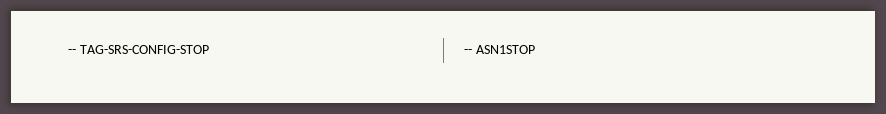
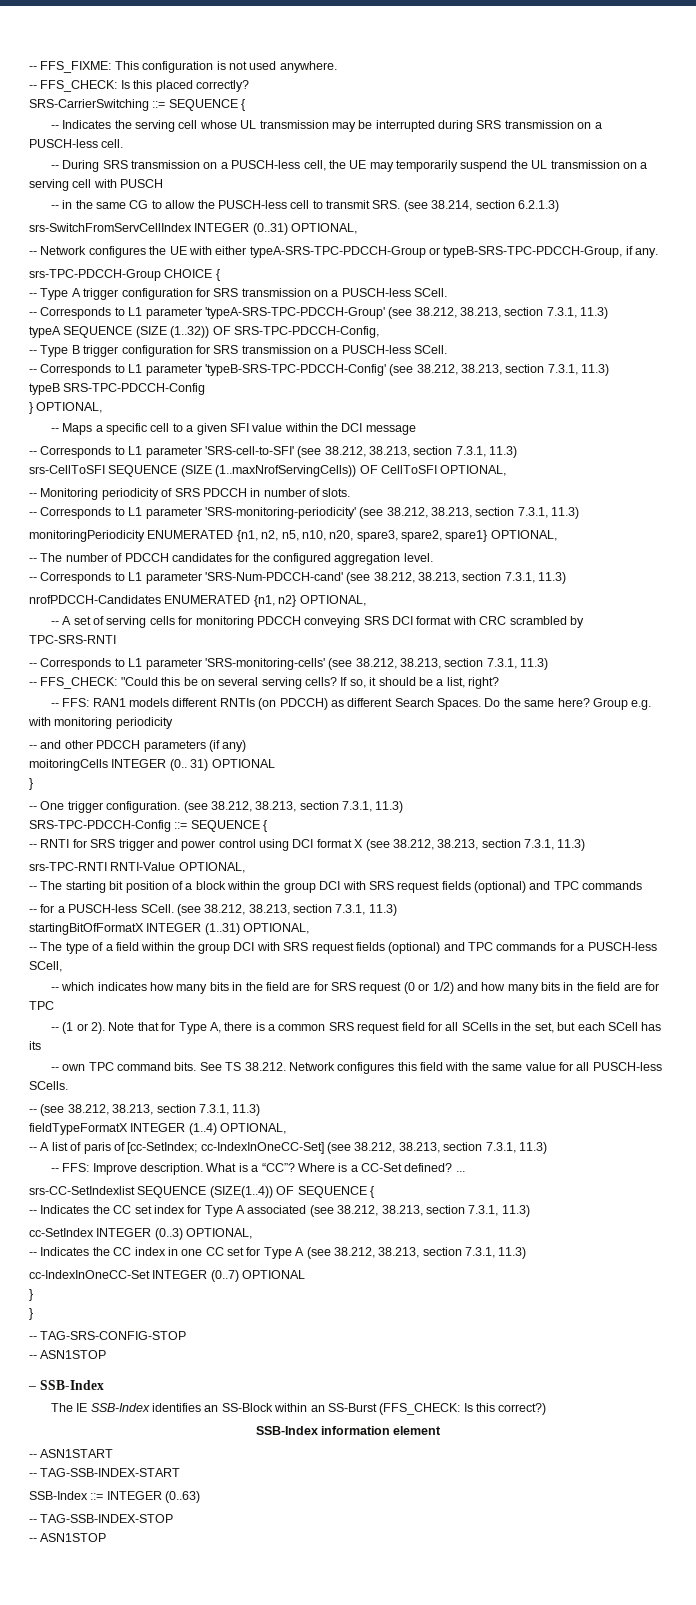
[68,45,209,54] -- TAG-SRS-CONFIG-STOP -> [29,61,337,73] [29,80,249,92] [29,99,246,111] [50,120,602,132] [29,139,124,148] [50,160,648,172] [29,179,164,191] [50,200,559,212] [29,223,358,235] [29,246,659,258] [29,269,220,281] [29,288,448,300] [29,307,609,319] [29,326,379,338] [29,345,448,357] [29,364,610,376] [29,383,206,395] [29,402,103,414] [50,423,416,435] [29,446,518,458] [29,465,507,477] [29,488,351,500] [29,507,580,519] [29,530,557,542] [29,553,433,565] [29,572,567,584] [29,595,366,607] [50,616,584,628] [29,635,116,644] [29,658,549,670] [29,677,499,689] [50,698,652,710] [28,717,173,729] [29,740,247,752] [29,759,275,771] [29,778,33,790] [29,801,404,813] [29,820,268,832] [29,839,586,851] [29,862,245,873] [29,881,643,893] [29,904,397,916] [29,923,310,935] [29,942,657,954] [29,961,62,972] [50,982,659,994] [29,1001,54,1010] [50,1022,662,1034] [29,1041,41,1050] [50,1062,662,1074] [29,1081,68,1090] [29,1104,261,1116] [29,1123,287,1135] [29,1142,547,1154] [50,1163,465,1175] [29,1186,374,1198] [29,1205,530,1217] [29,1228,253,1240] [29,1247,527,1259] [29,1270,306,1282] [29,1289,33,1301] [29,1308,33,1320] [29,1331,187,1340] [29,1350,107,1359] [28,1380,104,1390] [50,1403,547,1415] [255,1426,442,1435] [29,1449,114,1458] [29,1468,181,1477] [29,1491,201,1503] [29,1514,174,1523] -- FFS_FIXME: This configuration is not used anywhere. // -- FFS_CHECK: Is this placed correctly? // SRS-CarrierSwitching ::= SEQUENCE { // -- Indicates the serving cell whose UL transmission may be interrupted during SRS transmission on a PUSCH-less cell. // -- During SRS transmission on a PUSCH-less cell, the UE may temporarily suspend the UL transmission on a serving cell with PUSCH // -- in the same CG to allow the PUSCH-less cell to transmit SRS. (see 38.214, section 6.2.1.3) // srs-SwitchFromServCellIndex INTEGER (0..31) OPTIONAL, // -- Network configures the UE with either typeA-SRS-TPC-PDCCH-Group or typeB-SRS-TPC-PDCCH-Group, if any. // srs-TPC-PDCCH-Group CHOICE { // -- Type A trigger configuration for SRS transmission on a PUSCH-less SCell. // -- Corresponds to L1 parameter 'typeA-SRS-TPC-PDCCH-Group' (see 38.212, 38.213, section 7.3.1, 11.3) // typeA SEQUENCE (SIZE (1..32)) OF SRS-TPC-PDCCH-Config, // -- Type B trigger configuration for SRS transmission on a PUSCH-less SCell. // -- Corresponds to L1 parameter 'typeB-SRS-TPC-PDCCH-Config' (see 38.212, 38.213, section 7.3.1, 11.3) // typeB SRS-TPC-PDCCH-Config // } OPTIONAL, // -- Maps a specific cell to a given SFI value within the DCI message // -- Corresponds to L1 parameter 'SRS-cell-to-SFI' (see 38.212, 38.213, section 7.3.1, 11.3) // srs-CellToSFI SEQUENCE (SIZE (1..maxNrofServingCells)) OF CellToSFI OPTIONAL, // -- Monitoring periodicity of SRS PDCCH in number of slots. // -- Corresponds to L1 parameter 'SRS-monitoring-periodicity' (see 38.212, 38.213, section 7.3.1, 11.3) // monitoringPeriodicity ENUMERATED {n1, n2, n5, n10, n20, spare3, spare2, spare1} OPTIONAL, // -- The number of PDCCH candidates for the configured aggregation level. // -- Corresponds to L1 parameter 'SRS-Num-PDCCH-cand' (see 38.212, 38.213, section 7.3.1, 11.3) // nrofPDCCH-Candidates ENUMERATED {n1, n2} OPTIONAL, // -- A set of serving cells for monitoring PDCCH conveying SRS DCI format with CRC scrambled by TPC-SRS-RNTI // -- Corresponds to L1 parameter 'SRS-monitoring-cells' (see 38.212, 38.213, section 7.3.1, 11.3) // -- FFS_CHECK: "Could this be on several serving cells? If so, it should be a list, right? // -- FFS: RAN1 models different RNTIs (on PDCCH) as different Search Spaces. Do the same here? Group e.g. with monitoring periodicity // -- and other PDCCH parameters (if any) // moitoringCells INTEGER (0.. 31) OPTIONAL // } // -- One trigger configuration. (see 38.212, 38.213, section 7.3.1, 11.3) // SRS-TPC-PDCCH-Config ::= SEQUENCE { // -- RNTI for SRS trigger and power control using DCI format X (see 38.212, 38.213, section 7.3.1, 11.3) // srs-TPC-RNTI RNTI-Value OPTIONAL, // -- The starting bit position of a block within the group DCI with SRS request fields (optional) and TPC commands // -- for a PUSCH-less SCell. (see 38.212, 38.213, section 7.3.1, 11.3) // startingBitOfFormatX INTEGER (1..31) OPTIONAL, // -- The type of a field within the group DCI with SRS request fields (optional) and TPC commands for a PUSCH-less SCell, // -- which indicates how many bits in the field are for SRS request (0 or 1/2) and how many bits in the field are for TPC // -- (1 or 2). Note that for Type A, there is a common SRS request field for all SCells in the set, but each SCell has its // -- own TPC command bits. See TS 38.212. Network configures this field with the same value for all PUSCH-less SCells. // -- (see 38.212, 38.213, section 7.3.1, 11.3) // fieldTypeFormatX INTEGER (1..4) OPTIONAL, // -- A list of paris of [cc-SetIndex; cc-IndexInOneCC-Set] (see 38.212, 38.213, section 7.3.1, 11.3) // -- FFS: Improve description. What is a “CC”? Where is a CC-Set defined? ... // srs-CC-SetIndexlist SEQUENCE (SIZE(1..4)) OF SEQUENCE { // -- Indicates the CC set index for Type A associated (see 38.212, 38.213, section 7.3.1, 11.3) // cc-SetIndex INTEGER (0..3) OPTIONAL, // -- Indicates the CC index in one CC set for Type A (see 38.212, 38.213, section 7.3.1, 11.3) // cc-IndexInOneCC-Set INTEGER (0..7) OPTIONAL // } // } // -- TAG-SRS-CONFIG-STOP // -- ASN1STOP // – SSB-Index // The IE SSB-Index identifies an SS-Block within an SS-Burst (FFS_CHECK: Is this correct?) // SSB-Index information element // -- ASN1START // -- TAG-SSB-INDEX-START // SSB-Index ::= INTEGER (0..63) // -- TAG-SSB-INDEX-STOP

